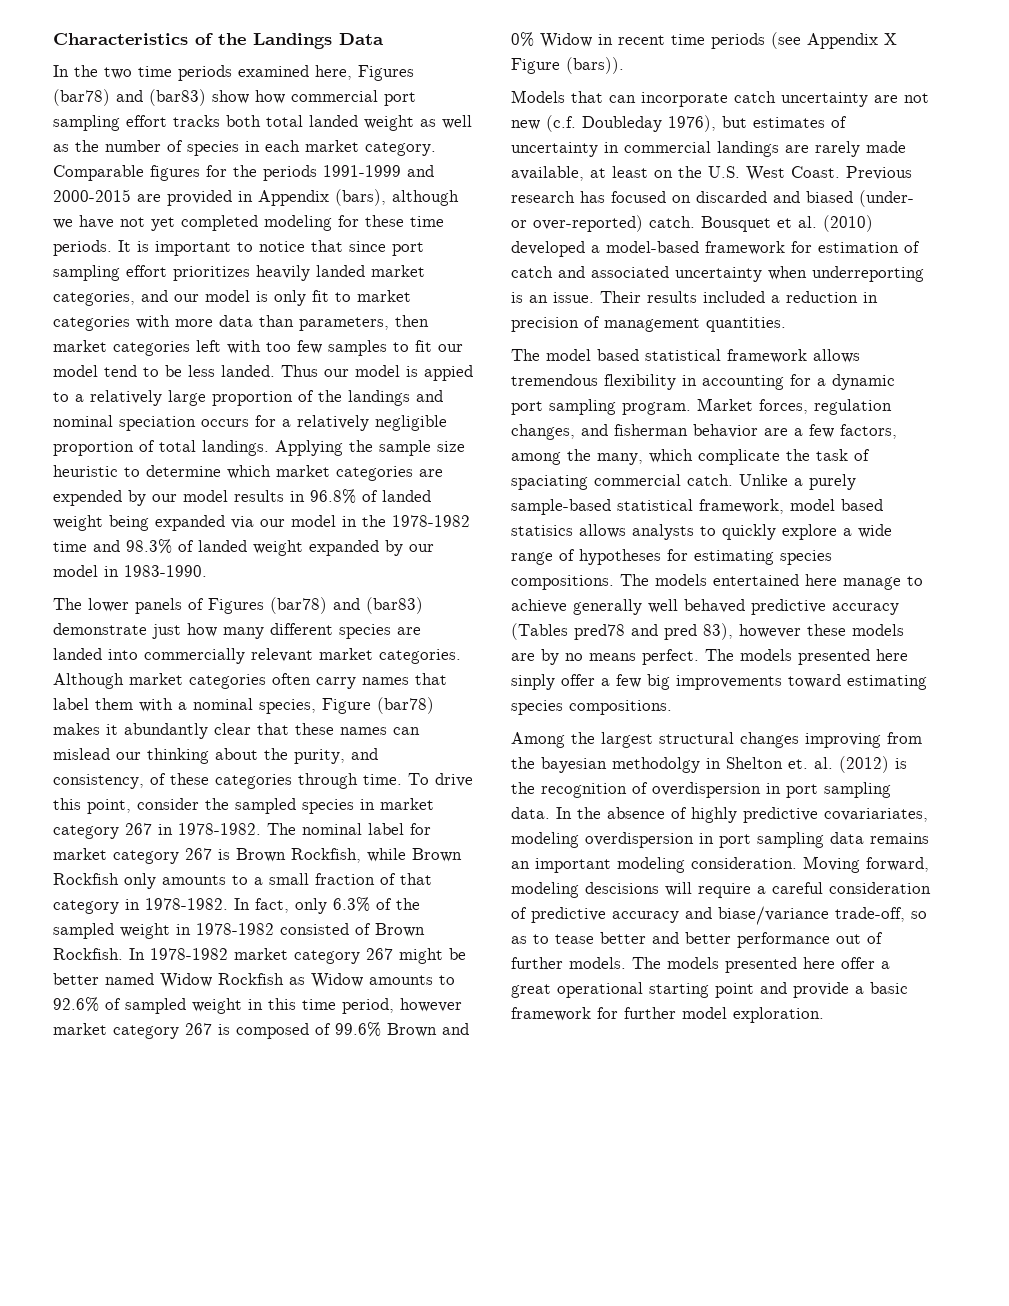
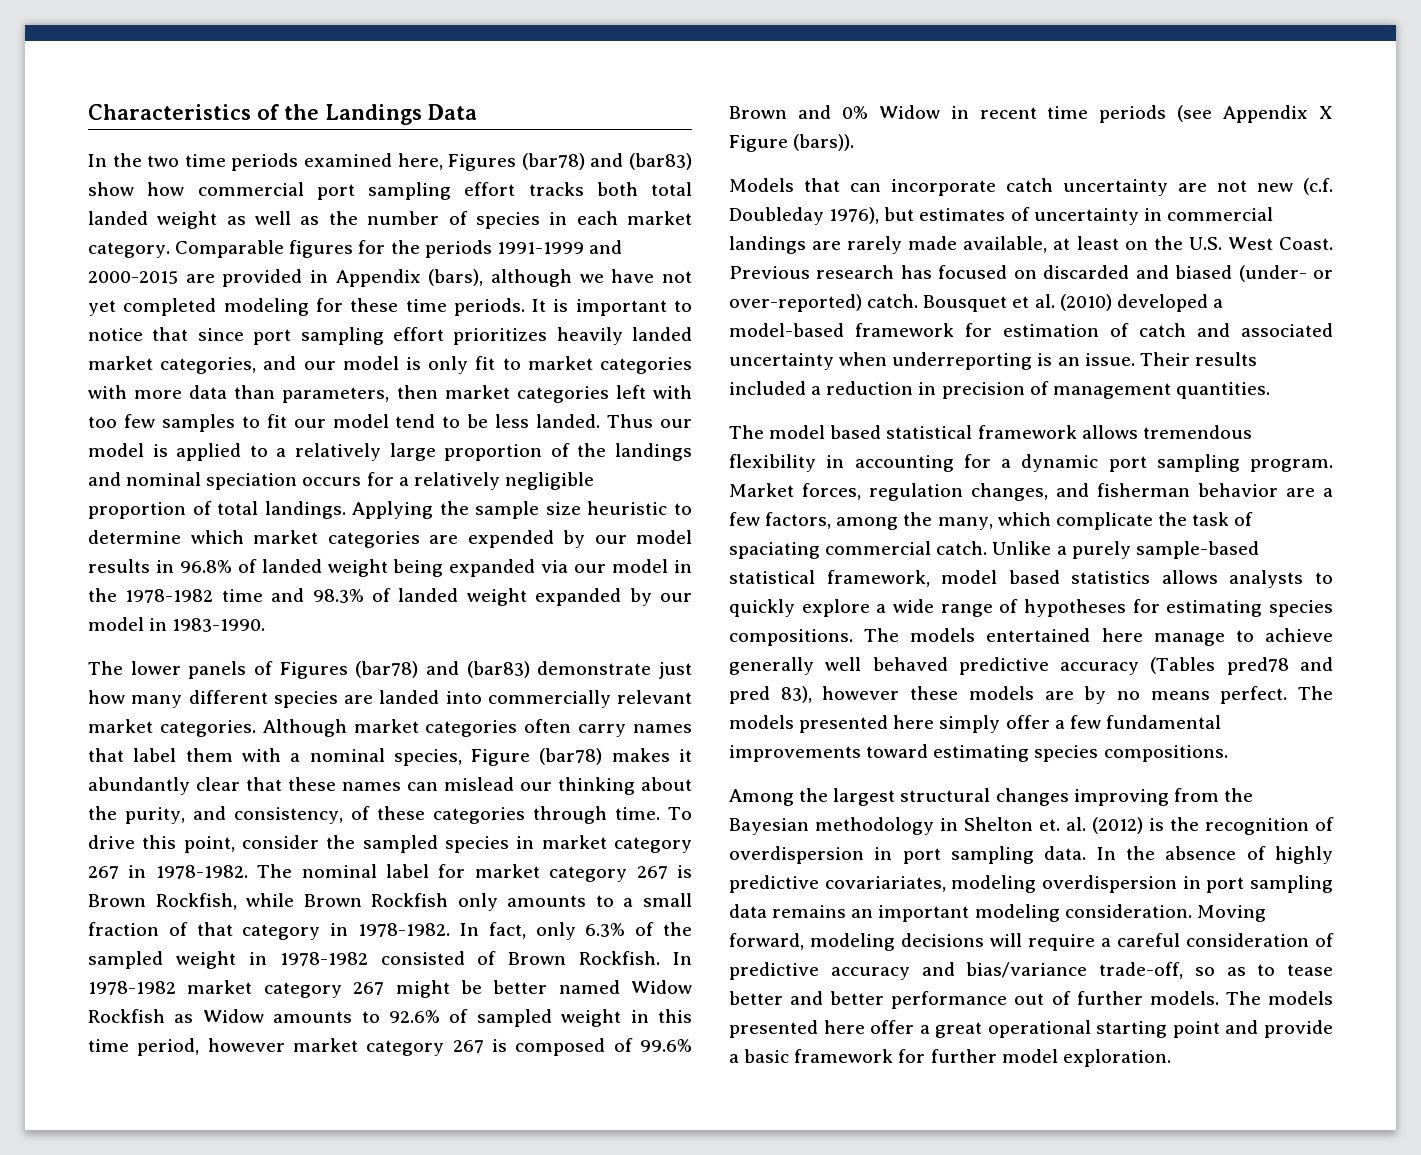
[424,365,473,381] appied -> [176,443,242,461] applied
[511,525,573,536] statisics -> [1071,571,1151,584] statistics
[511,674,555,690] sinply -> [939,715,1001,733] simply
[647,674,670,690] big -> [1105,715,1221,729] fundamental
[541,757,700,773] bayesian methodolgy -> [729,817,934,835] Bayesian methodology
[585,882,659,894] descisions -> [901,933,984,947] decisions
[718,906,829,925] biase/variance -> [966,962,1088,978] bias/variance

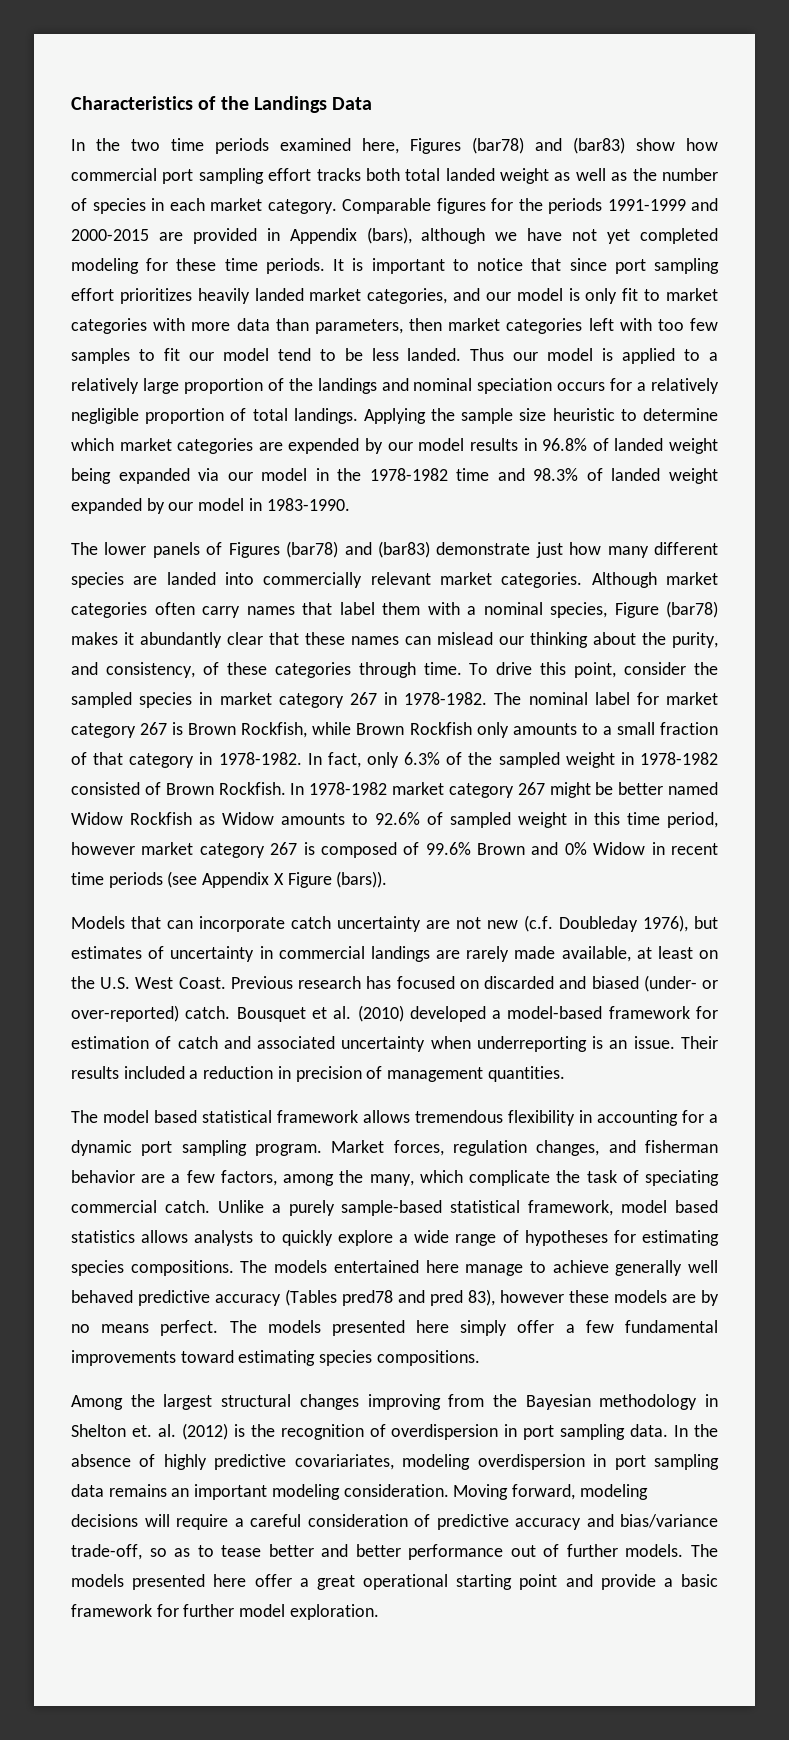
[729,542,820,559] spaciating -> [645,1170,720,1186] speciating

